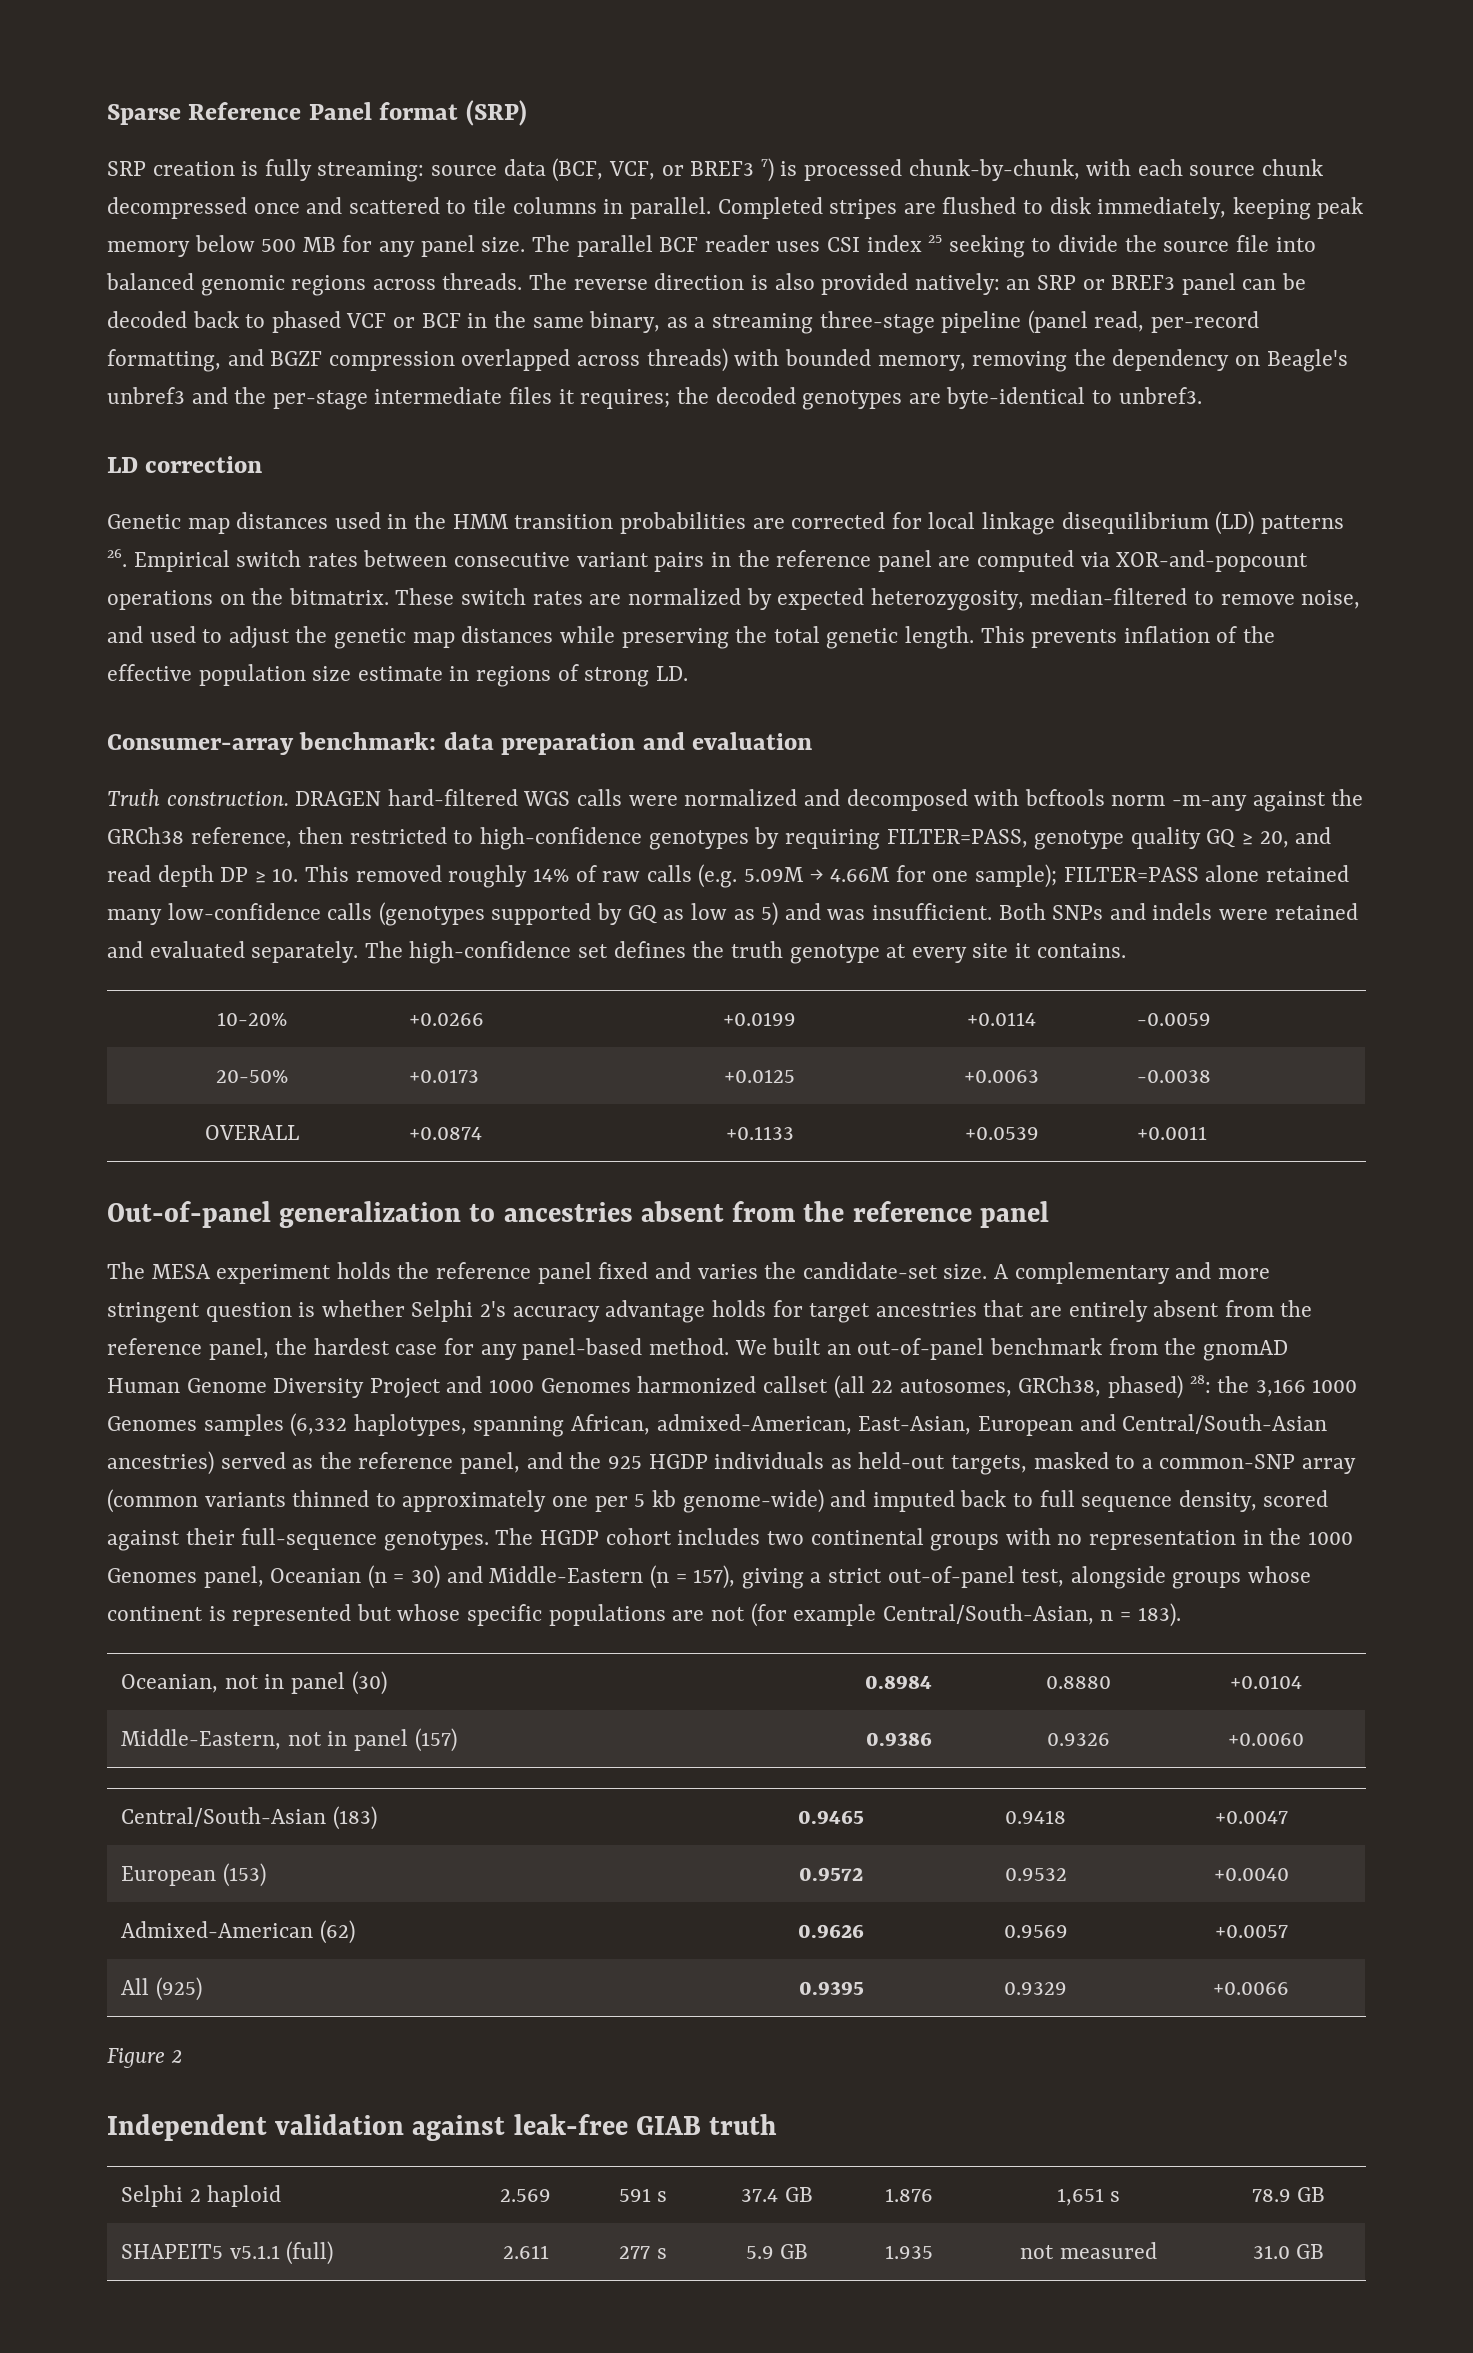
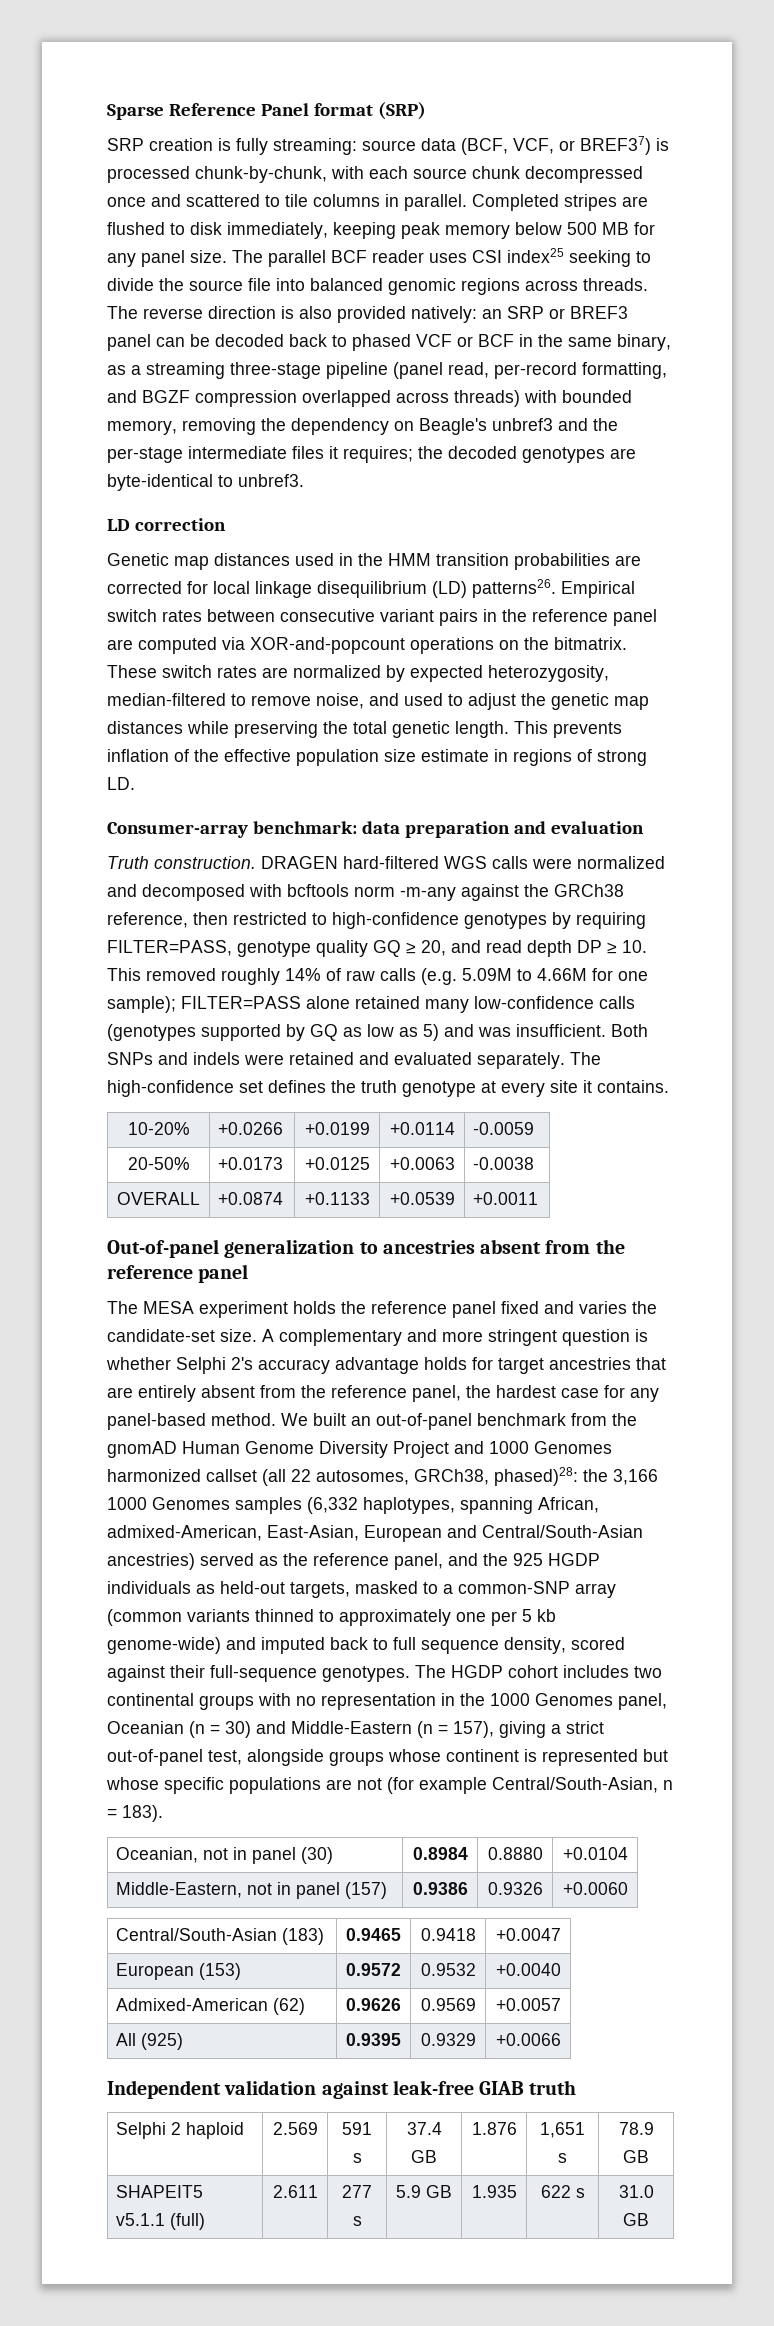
[690,158,774,182] BREF3 7) -> [580,136,651,155] BREF37)
[866,235,943,252] index 25 -> [507,248,564,263] index25
[1260,515,1344,534] [107,549,127,567] patterns 26. -> [472,579,556,598] patterns26.
[809,869,824,882] → -> [517,969,532,981] to
[1107,1375,1211,1399] phased) 28: -> [494,1467,578,1486] phased)28:
[107,2048,182,2068] // Figure 2 -> (561, 2039) none
[1020,2242,1157,2259] not measured -> [540,2185,585,2198] 622 s

